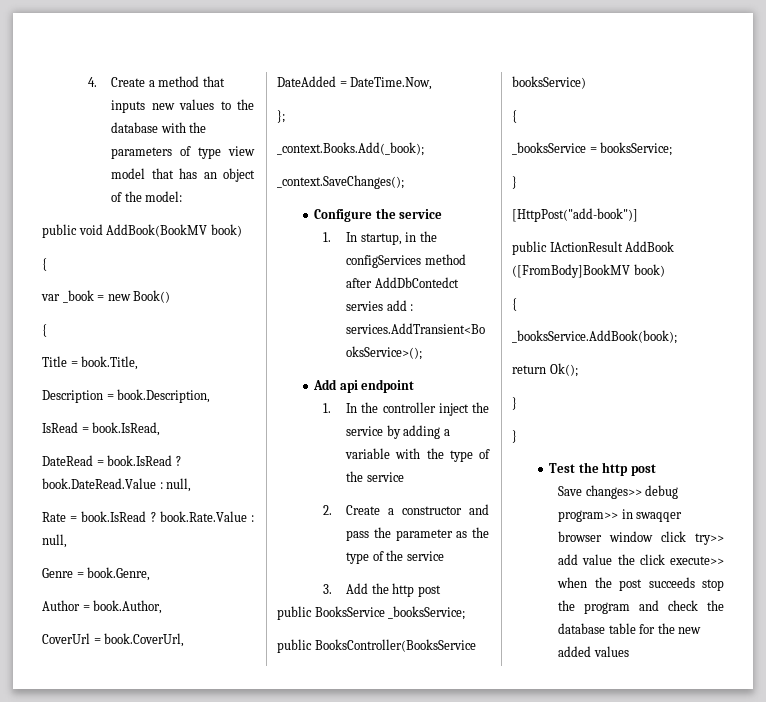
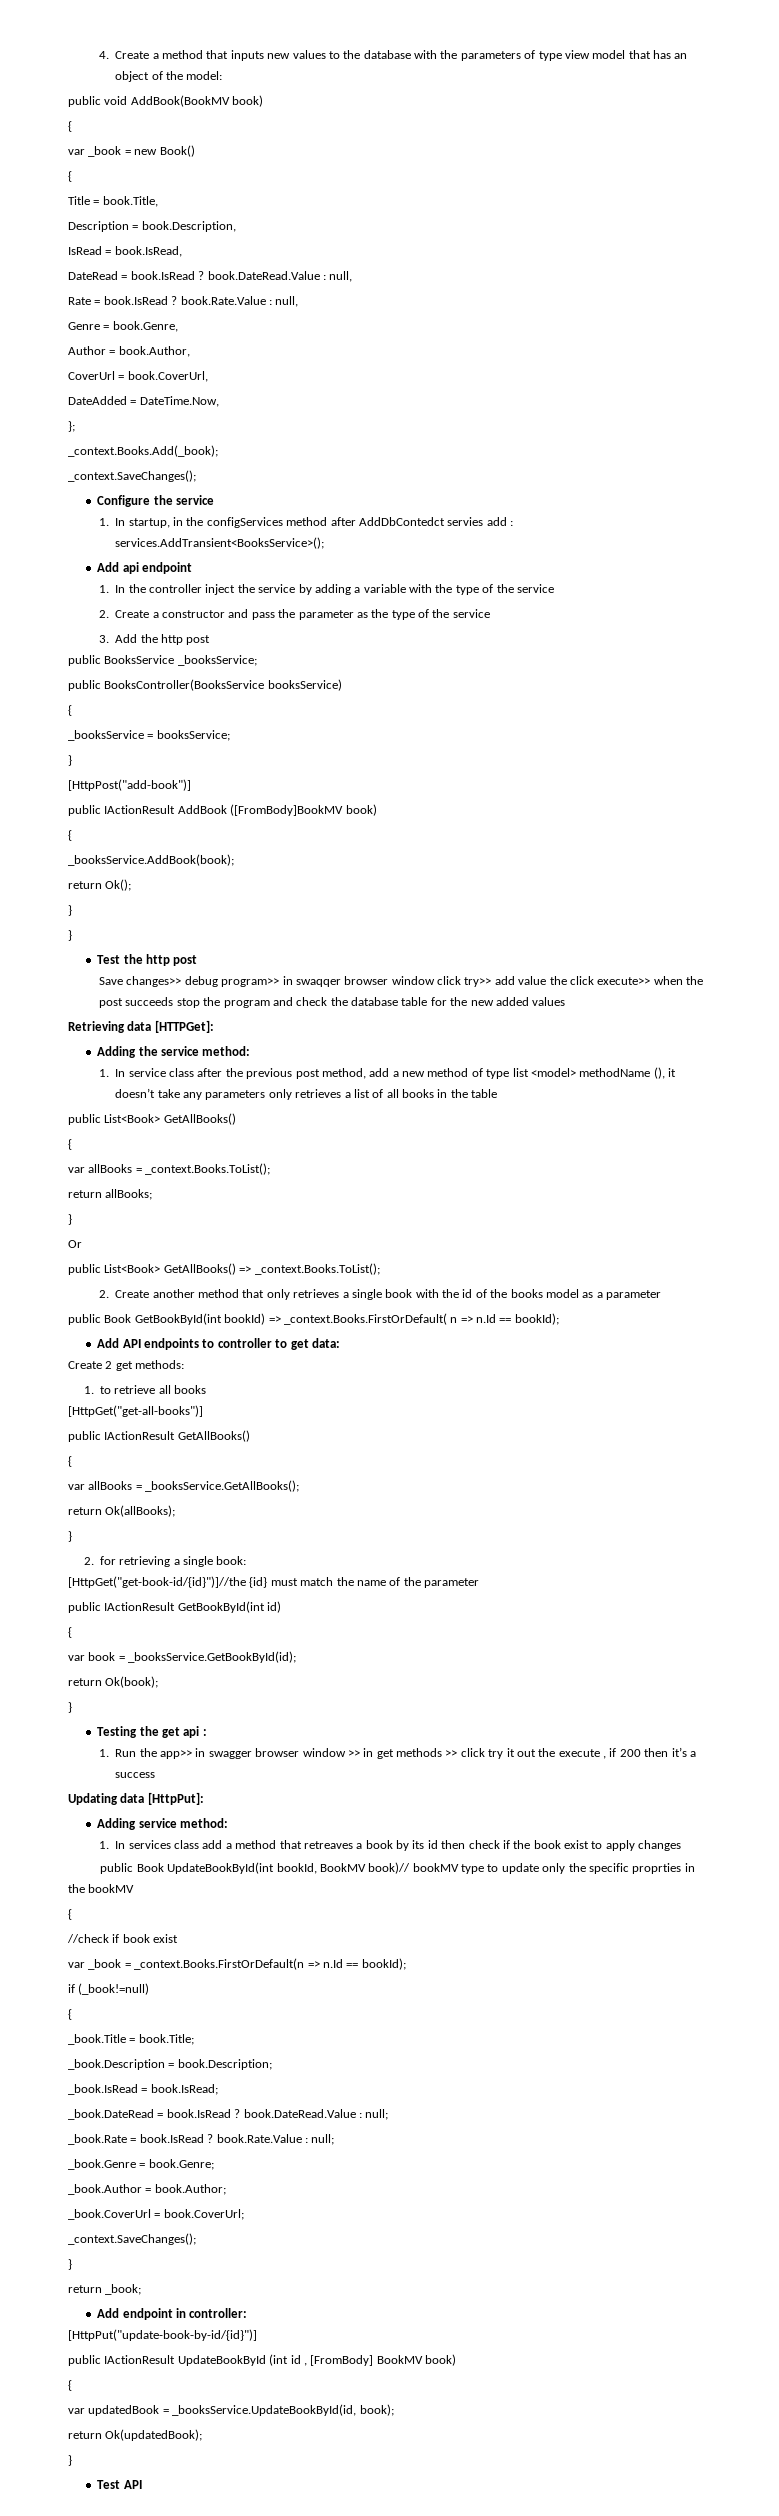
(629, 651) none -> [68,1020,214,1033] [97,1046,251,1058] [99,1067,677,1079] [115,1088,498,1100] [68,1113,236,1125] [68,1139,72,1150] [68,1163,271,1175] [68,1189,153,1200] [68,1214,72,1225] [68,1240,82,1248] [68,1263,380,1275] [99,1289,662,1300] [68,1313,559,1325] [97,1338,340,1350] [68,1360,185,1371] [83,1385,206,1394] [68,1405,203,1417] [68,1430,250,1442] [68,1456,72,1467] [68,1480,300,1492] [68,1505,176,1517] [68,1531,72,1542] [83,1556,247,1567] [68,1576,479,1588] [68,1601,282,1613] [68,1627,72,1638] [68,1651,297,1663] [68,1676,159,1688] [68,1702,72,1713] [97,1726,207,1738] [99,1747,696,1759] [115,1772,156,1778] [68,1792,204,1805] [97,1818,229,1830] [99,1840,682,1851] [100,1862,695,1874] [68,1884,135,1893] [68,1909,72,1920] [67,1934,179,1943] [68,1958,406,1970] [68,1983,150,1995] [68,2009,72,2020] [68,2034,194,2045] [68,2059,272,2070] [68,2084,218,2095] [68,2109,389,2120] [68,2134,335,2145] [68,2159,214,2170] [68,2184,226,2195] [68,2209,244,2220] [68,2233,196,2245] [68,2259,72,2270] [68,2284,142,2295] [97,2308,248,2320] [68,2329,257,2341] [68,2354,456,2366] [68,2380,72,2391] [68,2404,394,2416] [68,2429,203,2441] [68,2455,72,2466] [97,2480,142,2489] // Retrieving data [HTTPGet]: // Adding the service method: // 1. In service class after the previous post method, add a new method of type list <model> methodName (), it doesn’t take any parameters only retrieves a list of all books in the table // public List<Book> GetAllBooks() // { // var allBooks = _context.Books.ToList(); // return allBooks; // } // Or // public List<Book> GetAllBooks() => _context.Books.ToList(); // 2. Create another method that only retrieves a single book with the id of the books model as a parameter // public Book GetBookById(int bookId) => _context.Books.FirstOrDefault( n => n.Id == bookId); // Add API endpoints to controller to get data: // Create 2 get methods: // 1. to retrieve all books // [HttpGet("get-all-books")] // public IActionResult GetAllBooks() // { // var allBooks = _booksService.GetAllBooks(); // return Ok(allBooks); // } // 2. for retrieving a single book: // [HttpGet("get-book-id/{id}")]//the {id} must match the name of the parameter // public IActionResult GetBookById(int id) // { // var book = _booksService.GetBookById(id); // return Ok(book); // } // Testing the get api : // 1. Run the app>> in swagger browser window >> in get methods >> click try it out the execute , if 200 then it’s a success // Updating data [HttpPut]: // Adding service method: // 1. In services class add a method that retreaves a book by its id then check if the book exist to apply changes // public Book UpdateBookById(int bookId, BookMV book)// bookMV type to update only the specific proprties in the bookMV // { // //check if book exist // var _book = _context.Books.FirstOrDefault(n => n.Id == bookId); // if (_book!=null) // { // _book.Title = book.Title; // _book.Description = book.Description; // _book.IsRead = book.IsRead; // _book.DateRead = book.IsRead ? book.DateRead.Value : null; // _book.Rate = book.IsRead ? book.Rate.Value : null; // _book.Genre = book.Genre; // _book.Author = book.Author; // _book.CoverUrl = book.CoverUrl; // _context.SaveChanges(); // } // return _book; // Add endpoint in controller: // [HttpPut("update-book-by-id/{id}")] // public IActionResult UpdateBookById (int id , [FromBody] BookMV book) // { // var updatedBook = _booksService.UpdateBookById(id, book); // return Ok(updatedBook); // } // Test API

